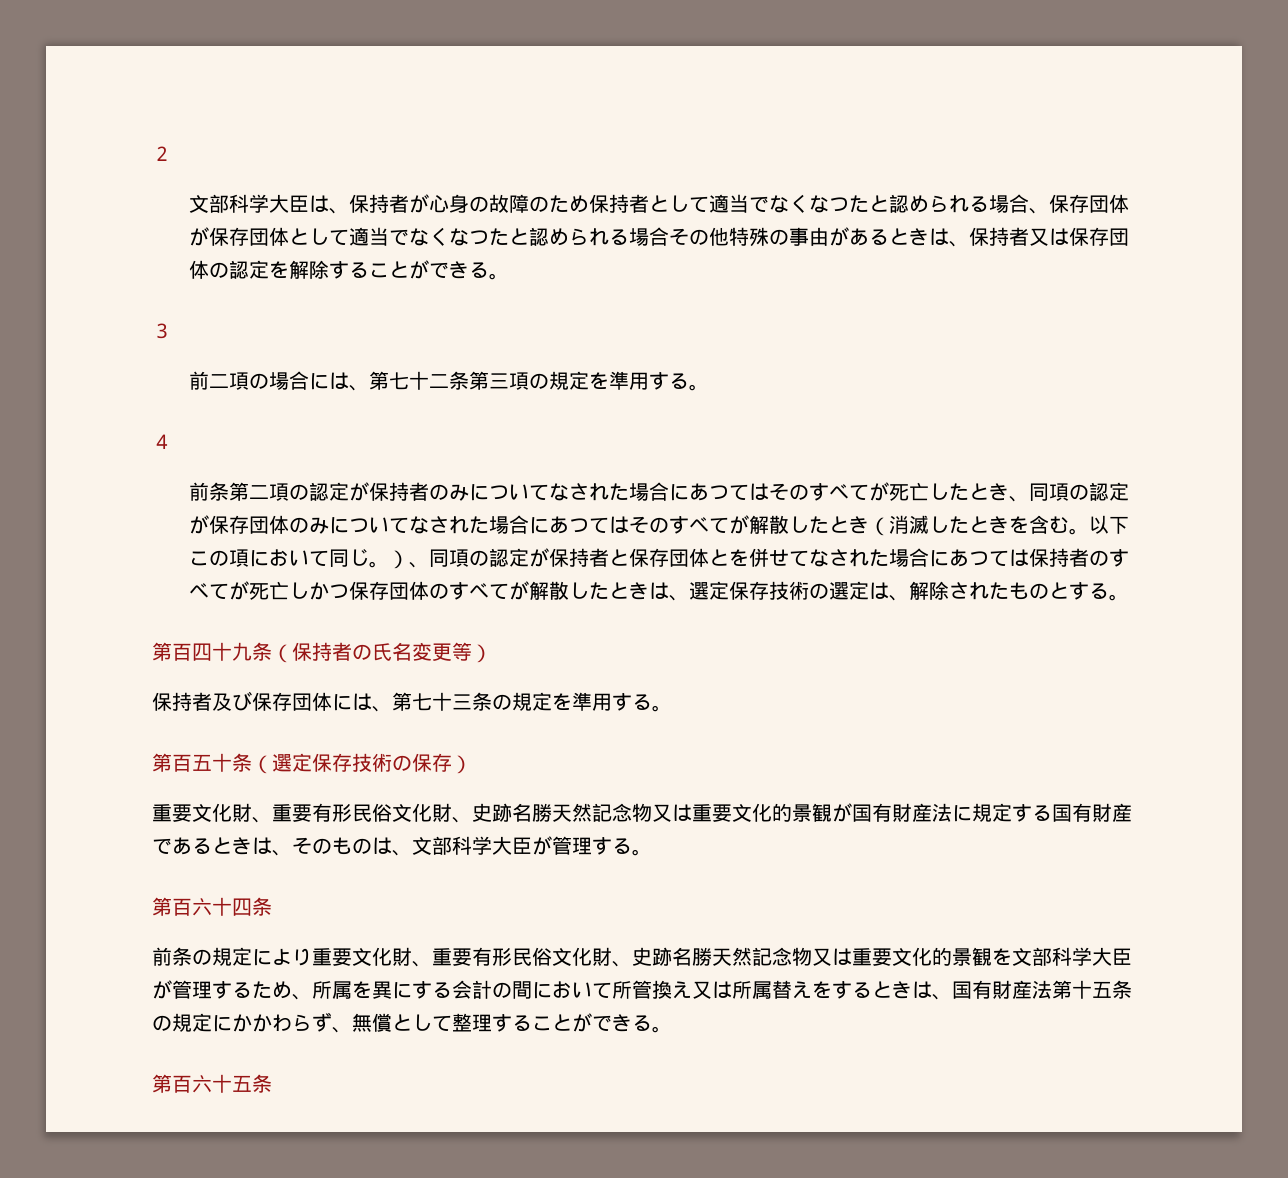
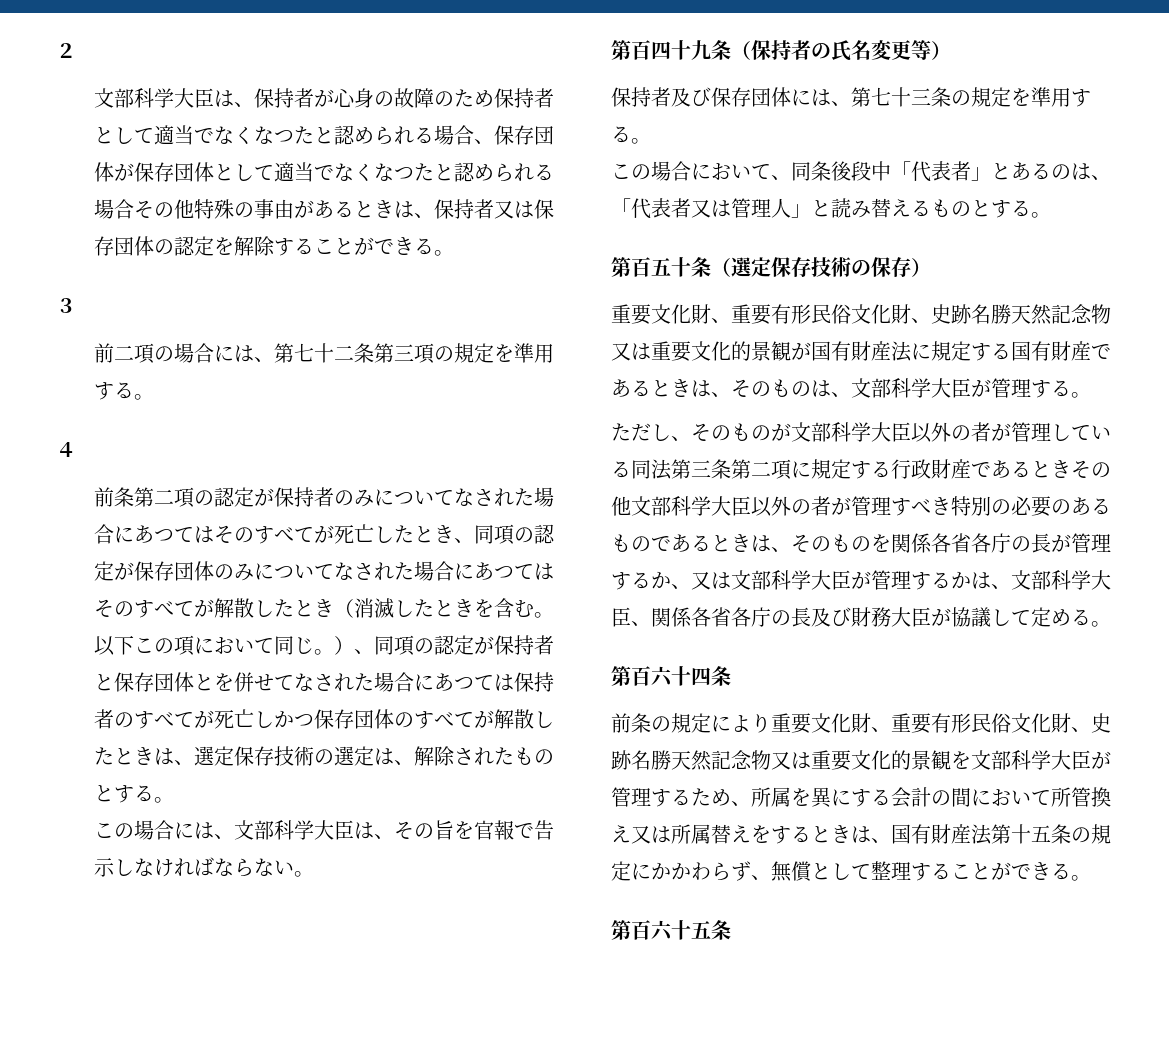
(1129, 597) none -> [94,820,555,840] [94,857,315,877] // この場合には、文部科学大臣は、その旨を官報で告示しなければならない。
(672, 708) none -> [611,161,1111,182] [611,198,1051,219] // この場合において、同条後段中「代表者」とあるのは、「代表者又は管理人」と読み替えるものとする。
(652, 852) none -> [611,422,1111,443] [611,459,1111,480] [611,496,1111,517] [611,533,1111,553] [611,570,1111,590] [611,607,1111,627] // ただし、そのものが文部科学大臣以外の者が管理している同法第三条第二項に規定する行政財産であるときその他文部科学大臣以外の者が管理すべき特別の必要のあるものであるときは、そのものを関係各省各庁の長が管理するか、又は文部科学大臣が管理するかは、文部科学大臣、関係各省各庁の長及び財務大臣が協議して定める。

